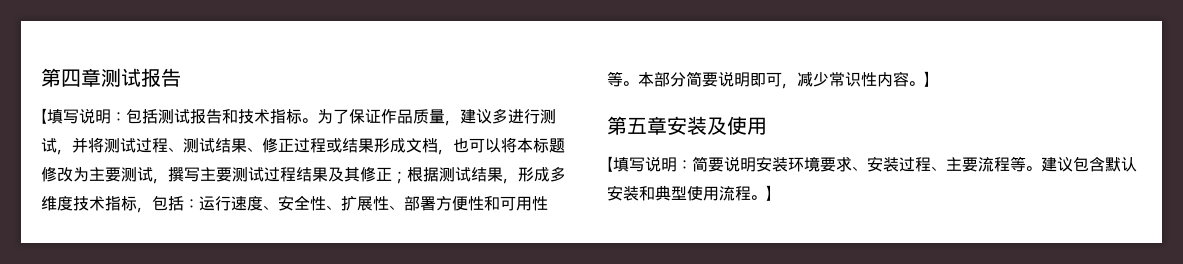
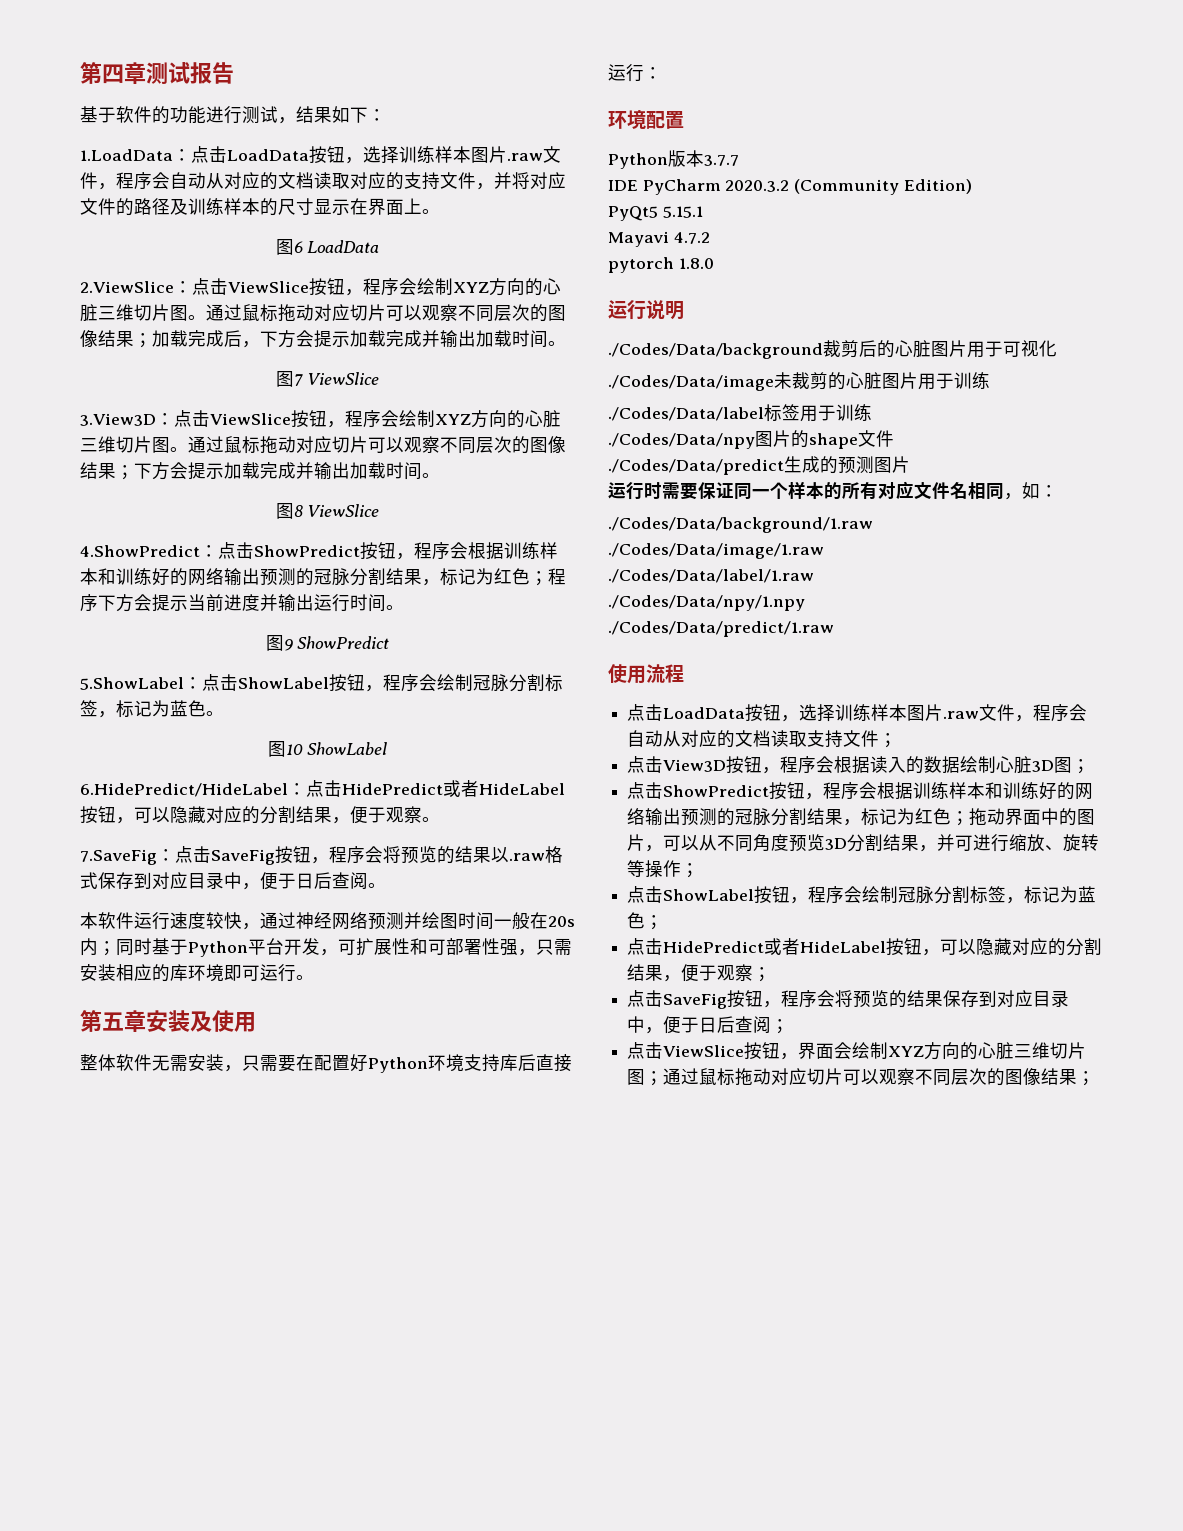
[41,108,556,126] [41,137,565,155] [41,166,566,184] [41,195,548,213] [607,71,930,89] 【填写说明：包括测试报告和技术指标。为了保证作品质量，建议多进行测试，并将测试过程、测试结果、修正过程或结果形成文档，也可以将本标题修改为主要测试，撰写主要测试过程结果及其修正；根据测试结果，形成多维度技术指标，包括：运行速度、安全性、扩展性、部署方便性和可用性等。本部分简要说明即可，减少常识性内容。】 -> [80,106,386,124] [80,146,561,164] [80,172,566,190] [80,198,440,216] [275,239,380,255] [80,278,561,296] [80,304,566,322] [80,330,566,348] [275,371,380,387] [80,410,561,428] [80,436,566,454] [80,462,440,480] [275,503,380,519] [80,542,558,560] [80,568,566,586] [80,594,404,612] [265,635,390,651] [80,674,563,692] [80,700,224,718] [267,741,388,757] [80,780,565,797] [80,806,440,824] [80,846,563,865] [80,872,386,890] [80,912,575,930] [80,938,572,957] [80,964,314,982] 基于软件的功能进行测试，结果如下： // 1.LoadData：点击LoadData按钮，选择训练样本图片.raw文件，程序会自动从对应的文档读取对应的支持文件，并将对应文件的路径及训练样本的尺寸显示在界面上。 // 图6 LoadData // 2.ViewSlice：点击ViewSlice按钮，程序会绘制XYZ方向的心脏三维切片图。通过鼠标拖动对应切片可以观察不同层次的图像结果；加载完成后，下方会提示加载完成并输出加载时间。 // 图7 ViewSlice // 3.View3D：点击ViewSlice按钮，程序会绘制XYZ方向的心脏三维切片图。通过鼠标拖动对应切片可以观察不同层次的图像结果；下方会提示加载完成并输出加载时间。 // 图8 ViewSlice // 4.ShowPredict：点击ShowPredict按钮，程序会根据训练样本和训练好的网络输出预测的冠脉分割结果，标记为红色；程序下方会提示当前进度并输出运行时间。 // 图9 ShowPredict // 5.ShowLabel：点击ShowLabel按钮，程序会绘制冠脉分割标签，标记为蓝色。 // 图10 ShowLabel // 6.HidePredict/HideLabel：点击HidePredict或者HideLabel按钮，可以隐藏对应的分割结果，便于观察。 // 7.SaveFig：点击SaveFig按钮，程序会将预览的结果以.raw格式保存到对应目录中，便于日后查阅。 // 本软件运行速度较快，通过神经网络预测并绘图时间一般在20s内；同时基于Python平台开发，可扩展性和可部署性强，只需安装相应的库环境即可运行。
[607,156,1137,172] [607,185,772,201] 【填写说明：简要说明安装环境要求、安装过程、主要流程等。建议包含默认安装和典型使用流程。】 -> [80,1054,572,1073] [608,64,662,82] [608,110,684,129] [608,150,739,169] [608,179,972,195] [608,206,703,221] [608,231,710,247] [608,257,714,273] [608,300,684,320] [608,340,1057,359] [608,372,990,391] [608,404,872,422] [608,430,894,449] [608,456,910,475] [608,481,1058,500] [608,517,873,533] [608,543,824,559] [608,569,814,583] [608,595,805,611] [608,621,834,637] [608,664,684,684] [627,704,1088,722] [627,730,898,748] [627,756,1091,774] [627,782,1094,800] [627,808,1096,826] [627,834,1100,852] [627,860,700,878] [627,886,1097,904] [627,912,664,930] [627,938,1103,956] [627,964,772,982] [627,990,1070,1009] [627,1016,790,1034] [627,1042,1087,1060] [627,1068,1096,1086] 整体软件无需安装，只需要在配置好Python环境支持库后直接运行： // 环境配置 // Python版本3.7.7 // IDE PyCharm 2020.3.2 (Community Edition) // PyQt5 5.15.1 // Mayavi 4.7.2 // pytorch 1.8.0 // 运行说明 // ./Codes/Data/background裁剪后的心脏图片用于可视化 // ./Codes/Data/image未裁剪的心脏图片用于训练 // ./Codes/Data/label标签用于训练 // ./Codes/Data/npy图片的shape文件 // ./Codes/Data/predict生成的预测图片 // 运行时需要保证同一个样本的所有对应文件名相同，如： // ./Codes/Data/background/1.raw // ./Codes/Data/image/1.raw // ./Codes/Data/label/1.raw // ./Codes/Data/npy/1.npy // ./Codes/Data/predict/1.raw // 使用流程 // 点击LoadData按钮，选择训练样本图片.raw文件，程序会自动从对应的文档读取支持文件； // 点击View3D按钮，程序会根据读入的数据绘制心脏3D图； // 点击ShowPredict按钮，程序会根据训练样本和训练好的网络输出预测的冠脉分割结果，标记为红色；拖动界面中的图片，可以从不同角度预览3D分割结果，并可进行缩放、旋转等操作； // 点击ShowLabel按钮，程序会绘制冠脉分割标签，标记为蓝色； // 点击HidePredict或者HideLabel按钮，可以隐藏对应的分割结果，便于观察； // 点击SaveFig按钮，程序会将预览的结果保存到对应目录中，便于日后查阅； // 点击ViewSlice按钮，界面会绘制XYZ方向的心脏三维切片图；通过鼠标拖动对应切片可以观察不同层次的图像结果；

